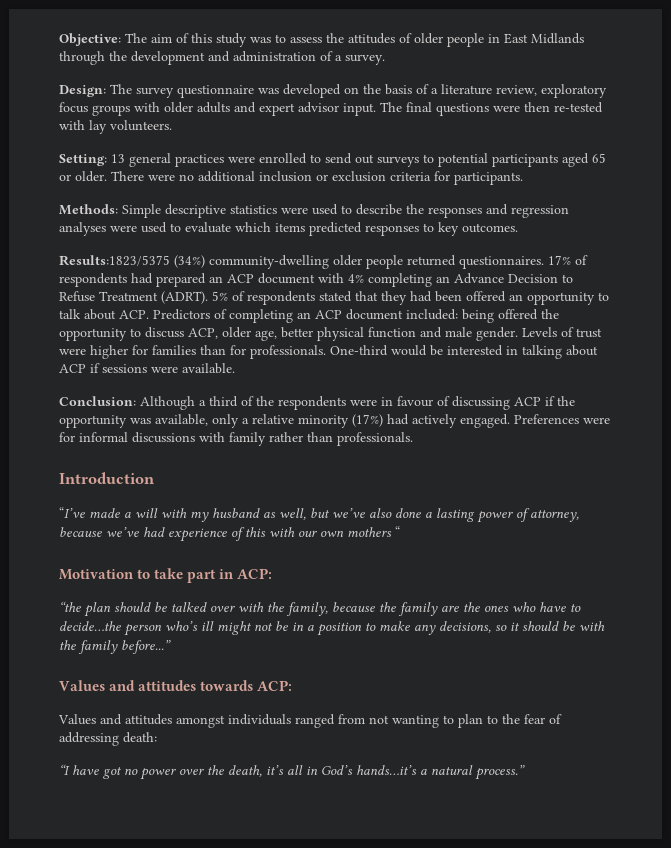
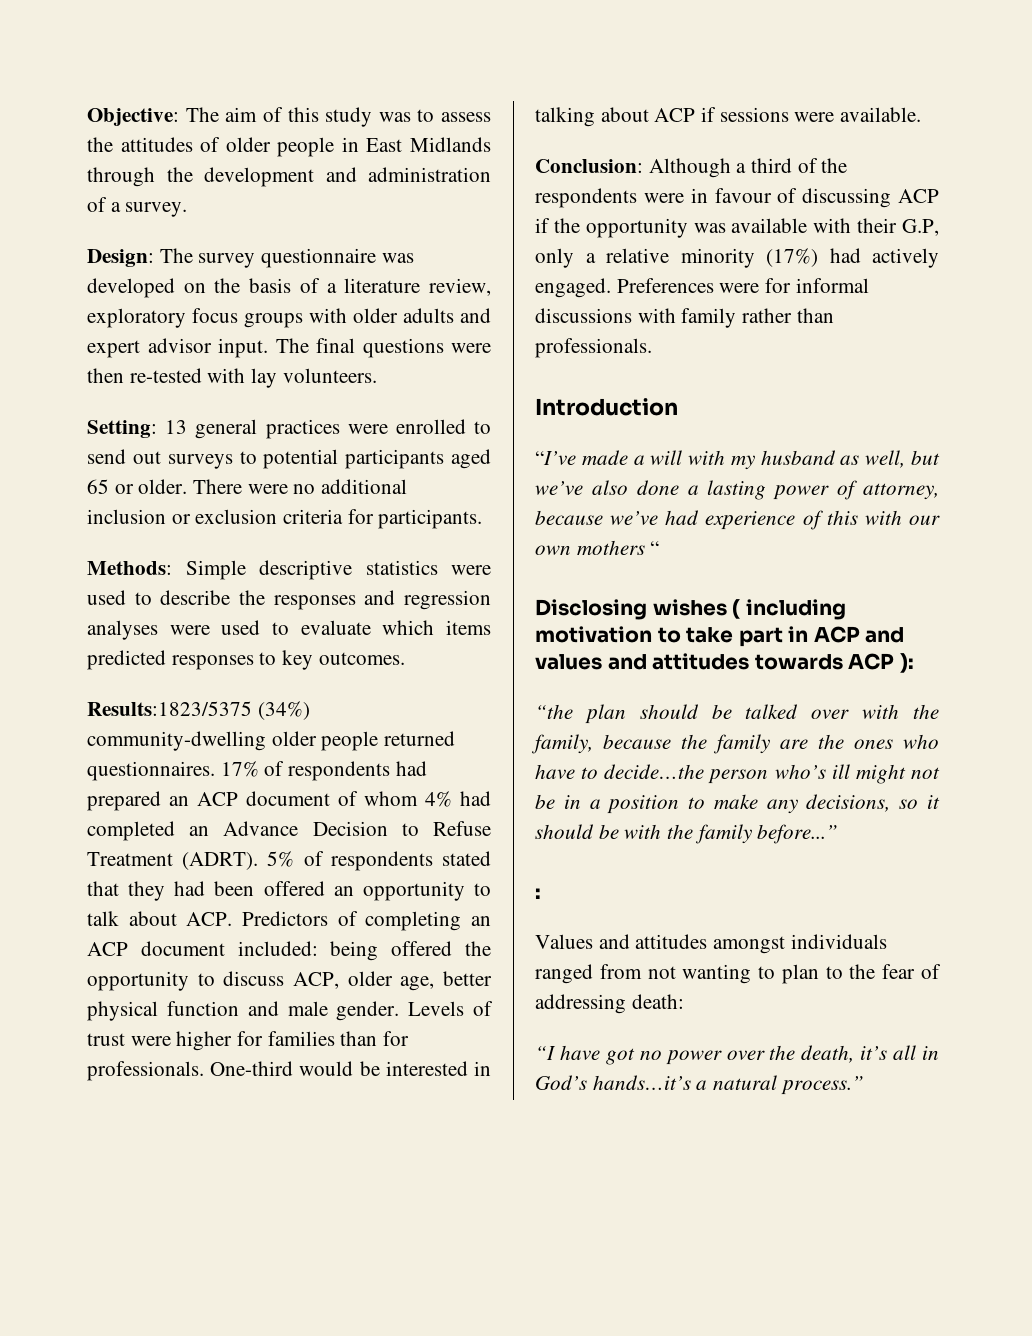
[318,273,432,287] with 4% completing -> [338,791,491,807] [87,821,175,841] of whom 4% had completed
[155,414,208,426] available, -> [731,218,939,236] available with their G.P,
[59,568,273,583] Motivation to take part in ACP: -> [535,599,846,620] [535,626,905,647] [535,653,914,673] Disclosing wishes ( including motivation to take part in ACP and values and attitudes towards ACP ):
[59,680,293,691] Values and attitudes towards ACP: -> [535,888,541,899] :

